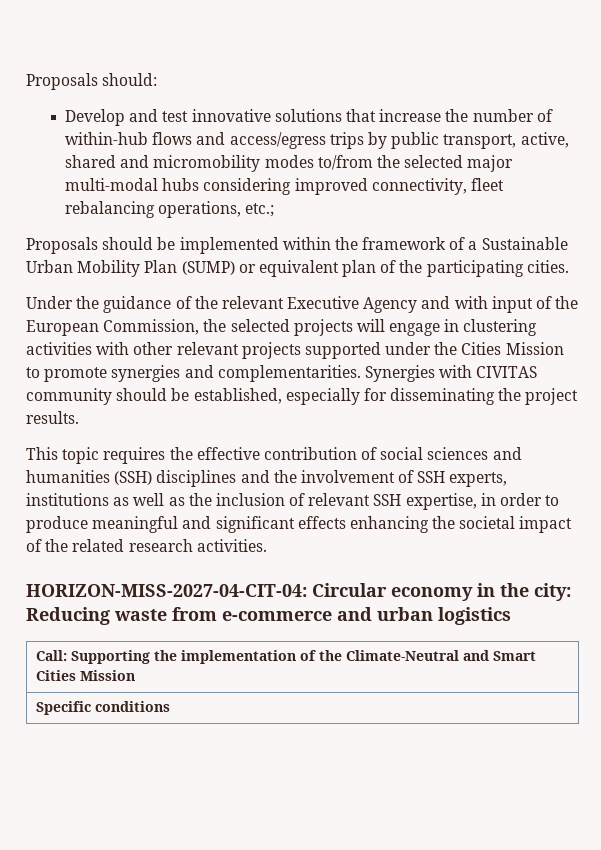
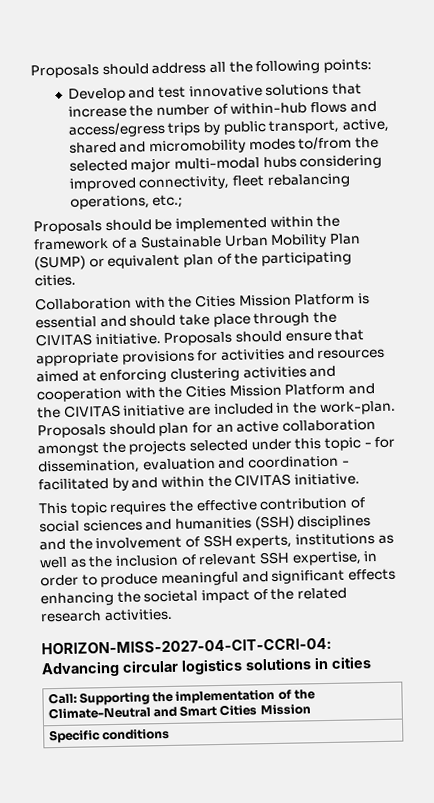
[26,73,158,90] Proposals should: -> [30,59,372,79] Proposals should address all the following points:
[26,296,579,313] [26,319,538,336] [26,342,564,359] [26,365,538,382] [26,388,579,405] [26,411,79,424] Under the guidance of the relevant Executive Agency and with input of the European Commission, the selected projects will engage in clustering activities with other relevant projects supported under the Cities Mission to promote synergies and complementarities. Synergies with CIVITAS community should be established, especially for disseminating the project results. -> [35,293,370,311] [35,311,337,329] [35,329,365,347] [36,348,386,367] [36,365,337,384] [36,383,375,403] [37,400,396,419] [37,419,376,439] [37,436,396,457] [38,455,350,475] [38,473,360,491] Collaboration with the Cities Mission Platform is essential and should take place through the CIVITAS initiative. Proposals should ensure that appropriate provisions for activities and resources aimed at enforcing clustering activities and cooperation with the Cities Mission Platform and the CIVITAS initiative are included in the work-plan. Proposals should plan for an active collaboration amongst the projects selected under this topic - for dissemination, evaluation and coordination - facilitated by and within the CIVITAS initiative.
[26,583,571,601] [26,607,511,625] HORIZON-MISS-2027-04-CIT-04: Circular economy in the city: Reducing waste from e-commerce and urban logistics -> [41,637,332,655] [41,656,372,678] HORIZON-MISS-2027-04-CIT-CCRI-04: Advancing circular logistics solutions in cities

